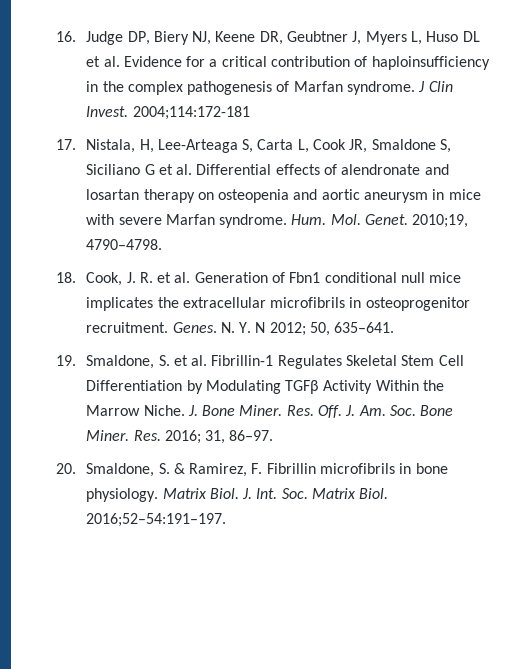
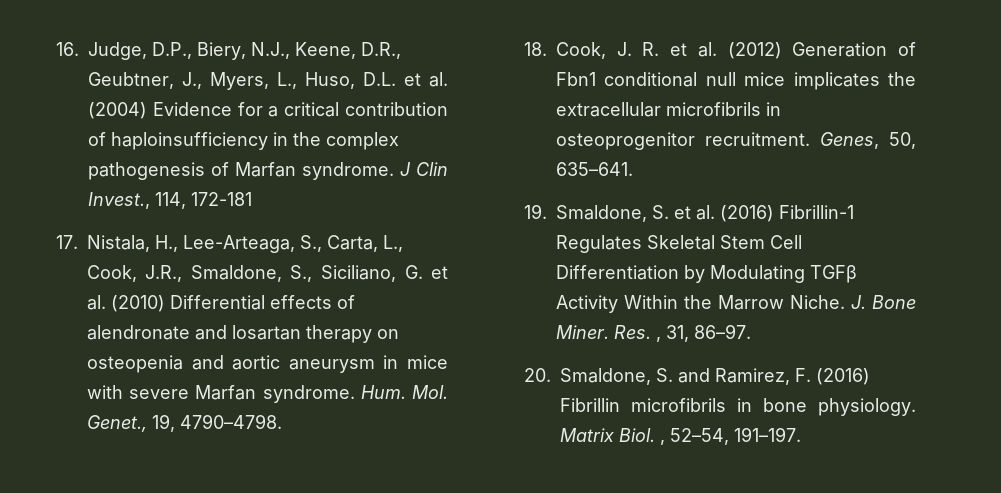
[86,31,480,45] [86,56,120,67] Judge DP, Biery NJ, Keene DR, Geubtner J, Myers L, Huso DL et al. -> [87,42,401,60] [87,72,448,90] [87,102,147,119] Judge, D.P., Biery, N.J., Keene, D.R., Geubtner, J., Myers, L., Huso, D.L. et al. (2004)
[86,106,250,120] Invest. 2004;114:172-181 -> [87,192,252,209] Invest., 114, 172-181
[139,139,452,153] [86,164,193,175] H, Lee-Arteaga S, Carta L, Cook JR, Smaldone S, Siciliano G et al. -> [154,235,403,253] [86,265,448,282] [86,295,165,312] H., Lee-Arteaga, S., Carta, L., Cook, J.R., Smaldone, S., Siciliano, G. et al. (2010)
[365,214,469,228] Genet. 2010;19, -> [86,414,175,432] Genet., 19,
(191, 277) none -> [727,42,782,59] (2012)
[172,322,306,336] Genes. N. Y. N 2012; -> [819,132,879,149] Genes,
(208, 360) none -> [719,205,774,222] (2016)
[318,405,454,418] [86,430,201,444] Off. J. Am. Soc. Bone Miner. Res. 2016; -> [655,337,661,342] ,
[173,463,185,474] & -> [677,368,710,383] and
(263, 468) none -> [815,368,870,385] (2016)
[242,488,389,499] [86,513,227,527] J. Int. Soc. Matrix Biol. 2016;52–54:191–197. -> [659,427,801,445] , 52–54, 191–197.

